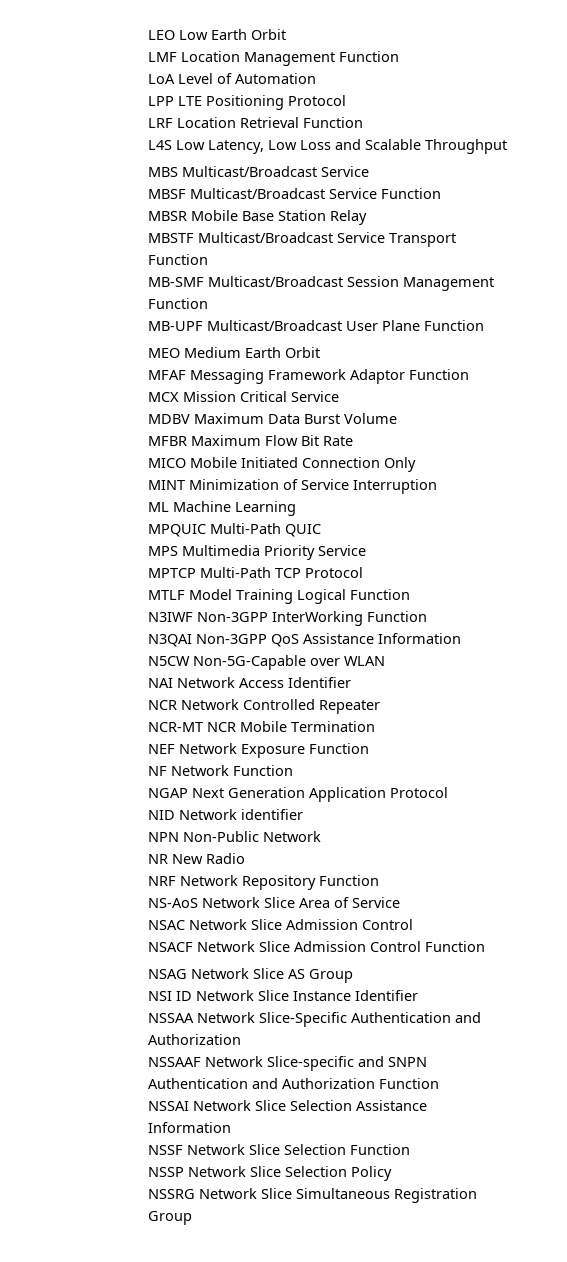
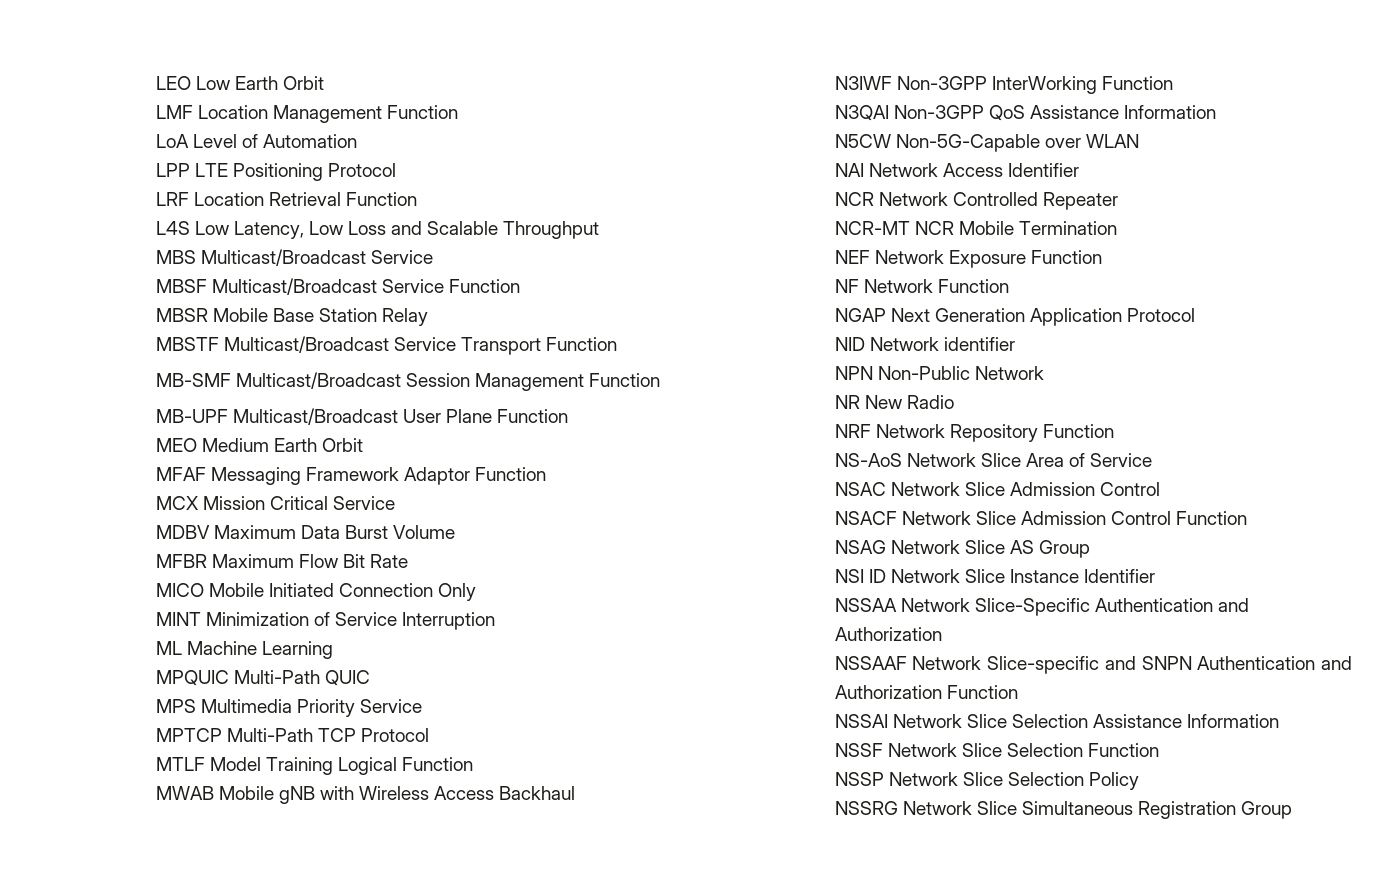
(410, 594) none -> [155,786,576,804] // MWAB Mobile gNB with Wireless Access Backhaul

